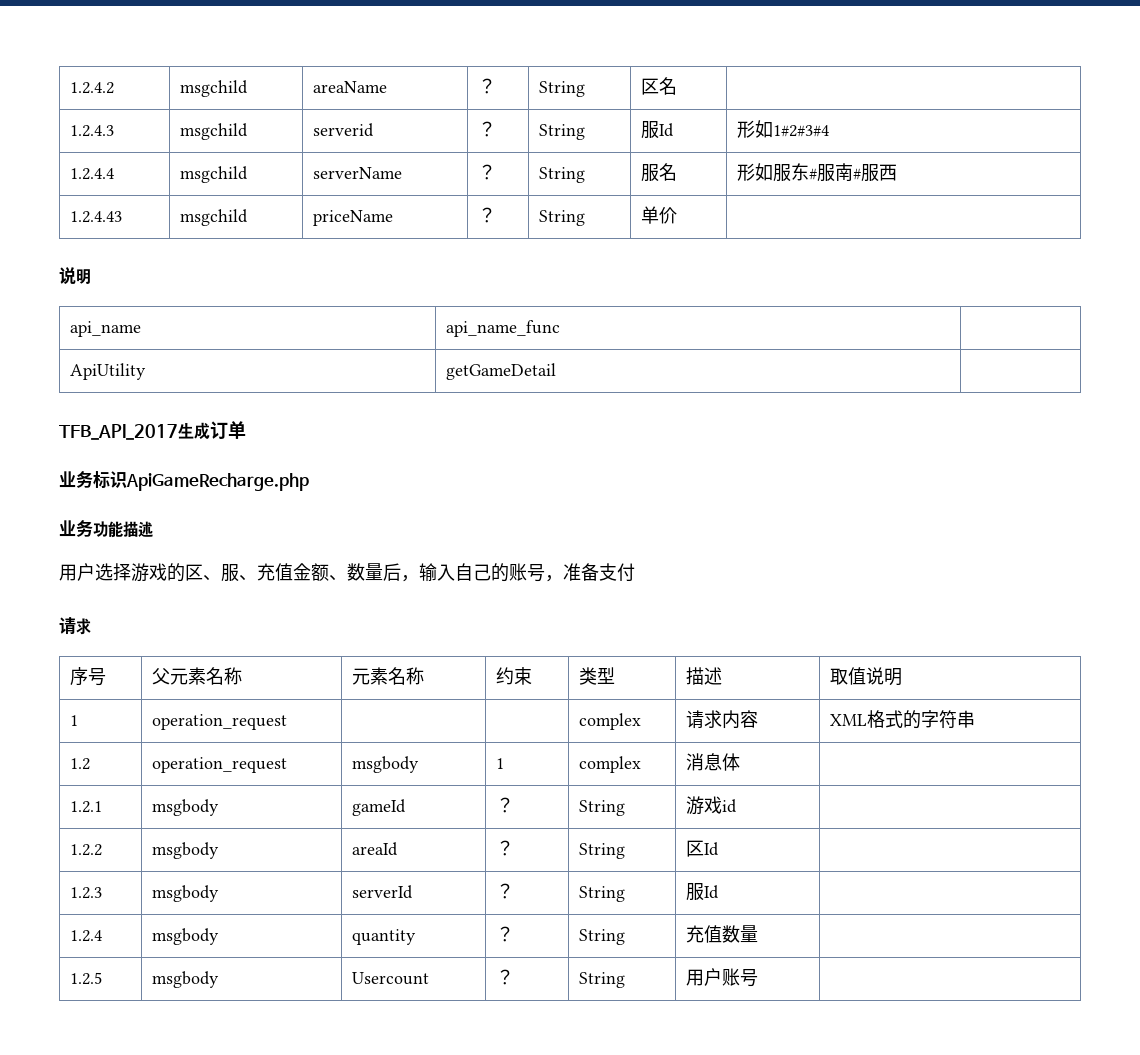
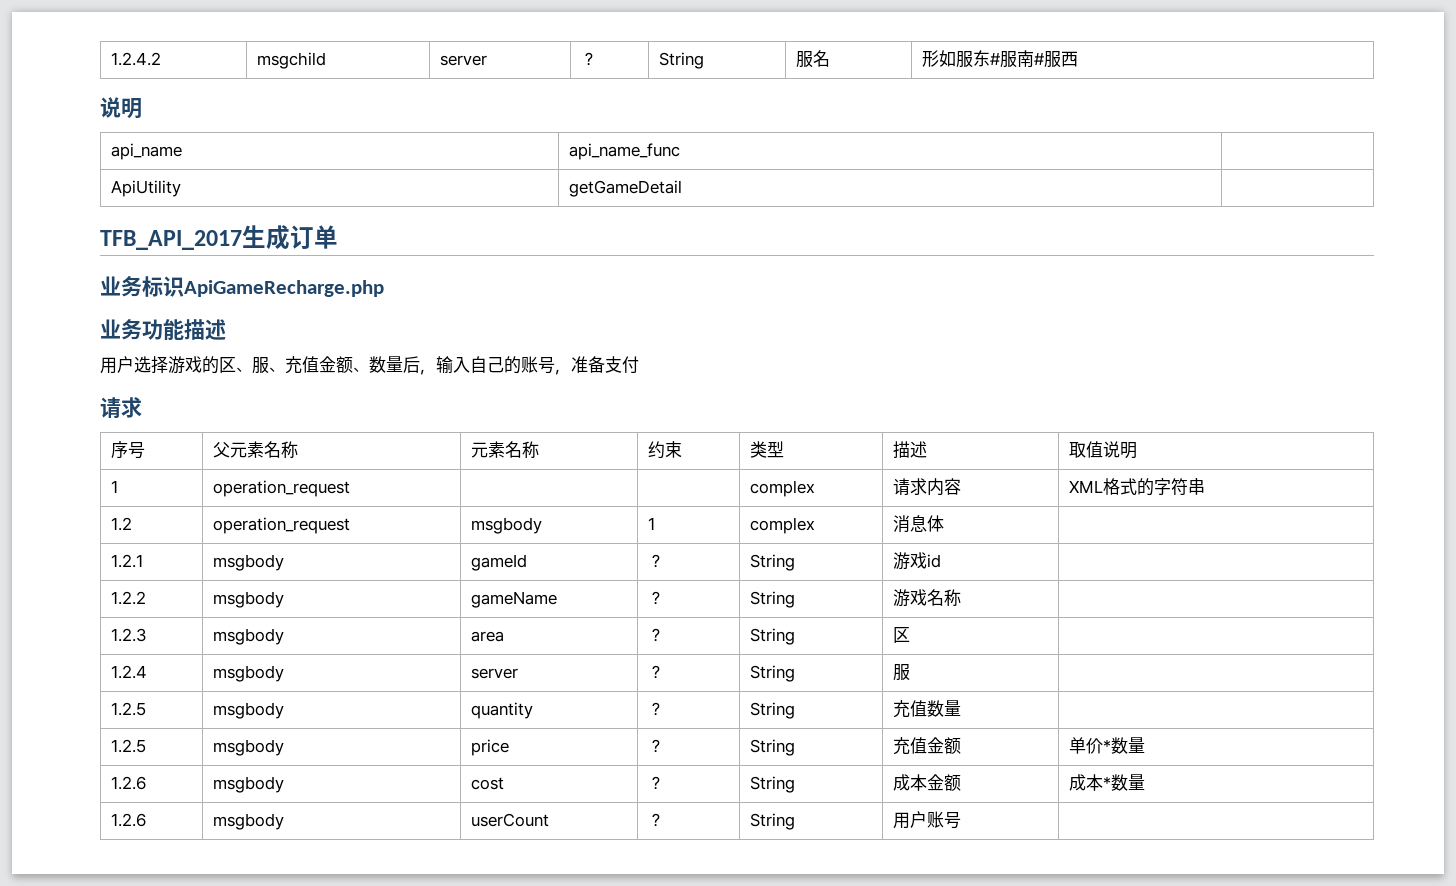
[313,81,388,93] [478,78,497,94] [539,81,586,97] [641,77,678,95] [70,125,115,137] [180,123,249,140] [313,123,375,137] [478,121,497,137] [539,124,586,140] [641,121,675,139] [737,120,830,138] [70,168,115,180] [180,166,249,183] [313,167,403,179] areaName | ？ | String | 区名 | // 1.2.4.3 | msgchild | serverid | ？ | String | 服Id | 形如1#2#3#4 // 1.2.4.4 | msgchild | serverName -> [440,55,488,66] server
[70,211,123,223] [180,209,249,226] [313,210,394,226] [478,207,497,223] [539,210,586,226] [641,206,678,224] // 1.2.4.43 | msgchild | priceName | ？ | String | 单价 | -> (1079, 59) none
[352,842,399,856] [496,840,515,856] [579,843,626,859] [686,840,720,857] [70,887,103,899] [152,885,220,902] [352,885,414,899] [496,883,515,899] [579,886,626,902] [686,883,720,901] [70,930,103,942] areaId | ？ | String | 区Id | // 1.2.3 | msgbody | serverId | ？ | String | 服Id | // 1.2.4 -> [471,591,558,608] [648,591,665,605] [750,591,796,608] [893,589,962,607] [111,628,148,642] [213,628,285,645] [471,631,505,642] [648,628,665,642] [750,628,796,645] [893,627,911,643] [111,665,148,679] [213,665,285,682] [471,668,519,679] [648,665,665,679] [750,665,796,682] [893,664,911,681] [111,702,147,716] gameName | ？ | String | 游戏名称 | // 1.2.3 | msgbody | area | ？ | String | 区 | // 1.2.4 | msgbody | server | ？ | String | 服 | // 1.2.5
[352,972,430,985] Usercount -> [471,739,510,756] [648,739,665,753] [750,739,796,756] [893,737,962,755] [1069,737,1146,754] [111,776,147,790] [213,776,285,793] [471,777,505,790] [648,776,665,790] [750,776,796,793] [893,774,962,791] [1069,774,1146,791] [111,813,147,827] [213,813,285,830] [471,813,550,827] price | ？ | String | 充值金额 | 单价*数量 // 1.2.6 | msgbody | cost | ？ | String | 成本金额 | 成本*数量 // 1.2.6 | msgbody | userCount

